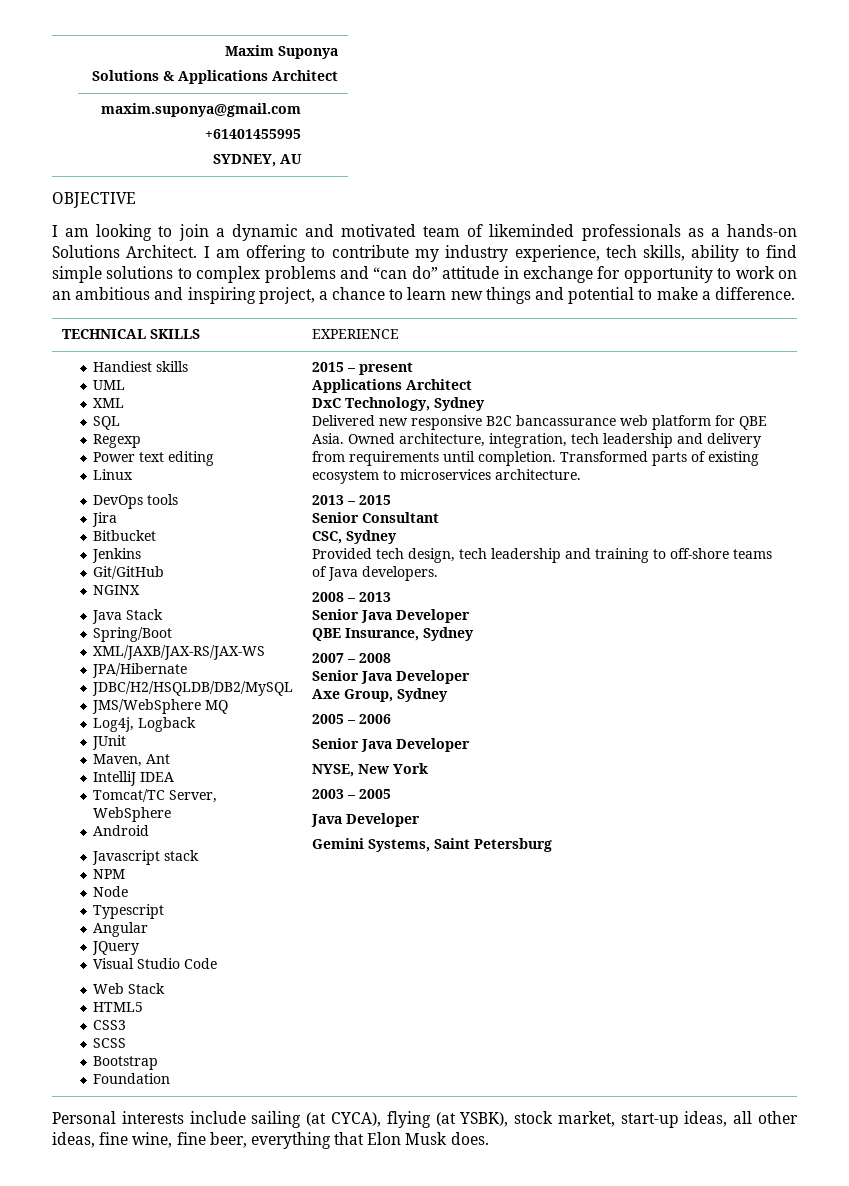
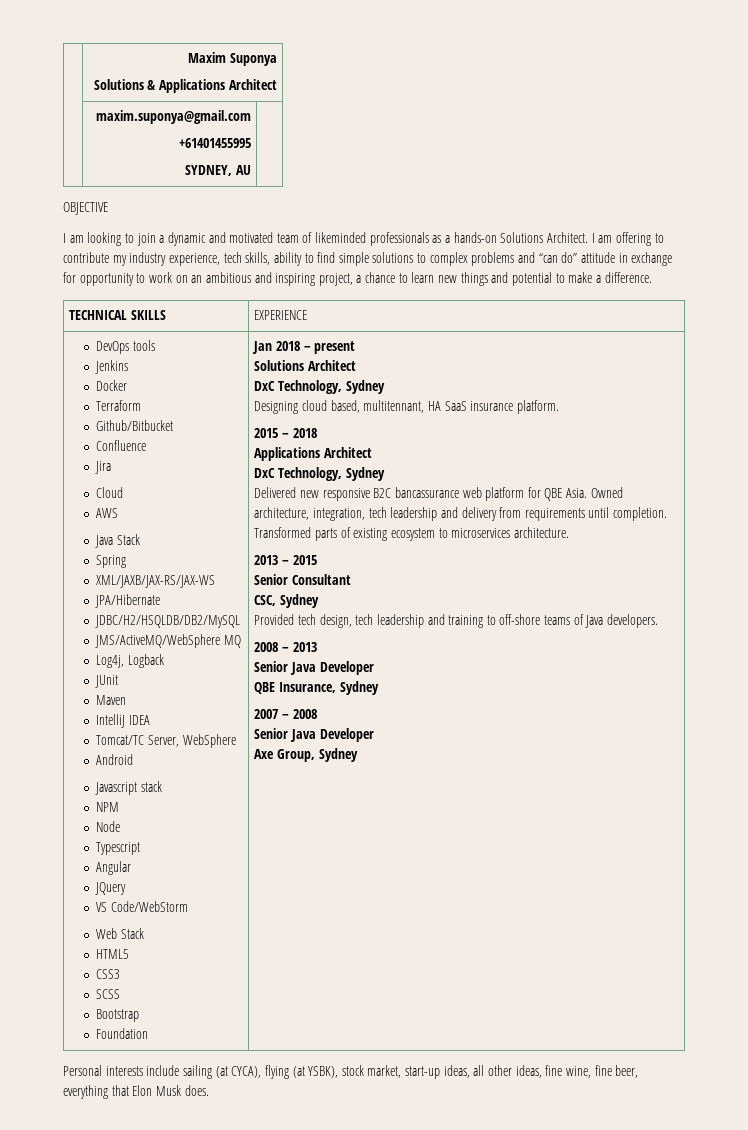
[93,361,189,372] [93,380,126,390] [93,398,125,408] [93,416,121,430] [93,434,142,448] [93,451,215,466] [93,469,134,480] [93,494,179,509] [92,512,118,527] [93,530,157,541] [92,548,142,563] [93,566,165,579] [93,585,141,595] Handiest skills // UML // XML // SQL // Regexp // Power text editing // Linux // DevOps tools // Jira // Bitbucket // Jenkins // Git/GitHub // NGINX -> [96,340,155,354] [95,360,129,374] [96,380,128,391] [96,400,142,411] [96,420,174,431] [96,440,147,451] [95,461,112,474] [96,487,124,498] [96,508,119,518] DevOps tools // Jenkins // Docker // Terraform // Github/Bitbucket // Confluence // Jira // Cloud // AWS
[93,627,173,642] Spring/Boot -> [96,555,127,568] Spring
[92,699,202,714] JMS/WebSphere -> [95,634,221,648] JMS/ActiveMQ/WebSphere
[93,754,171,767] Maven, Ant -> [96,695,127,705] Maven
[93,958,218,969] Visual Studio Code -> [96,901,188,912] VS Code/WebStorm
(171, 1078) none -> [252,341,356,354] [254,360,356,371] [254,380,385,394] [254,400,559,414] Jan 2018 – present // Solutions Architect // DxC Technology, Sydney // Designing cloud based, multitennant, HA SaaS insurance platform. //
[358,362,413,375] present -> [292,428,317,438] 2018
[311,714,391,724] [311,738,470,752] [311,763,428,777] [311,789,391,799] [310,813,420,827] [311,838,552,852] // 2005 – 2006 // Senior Java Developer // NYSE, New York // 2003 – 2005 // Java Developer // Gemini Systems, Saint Petersburg -> (358, 755) none

